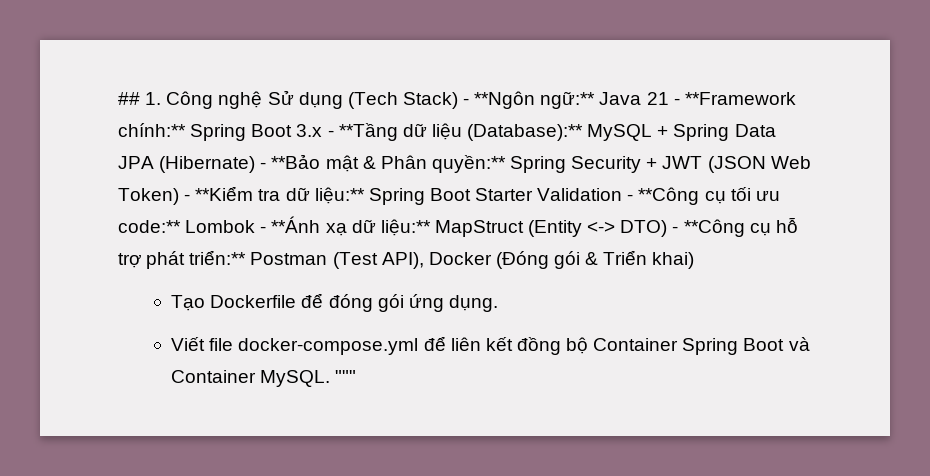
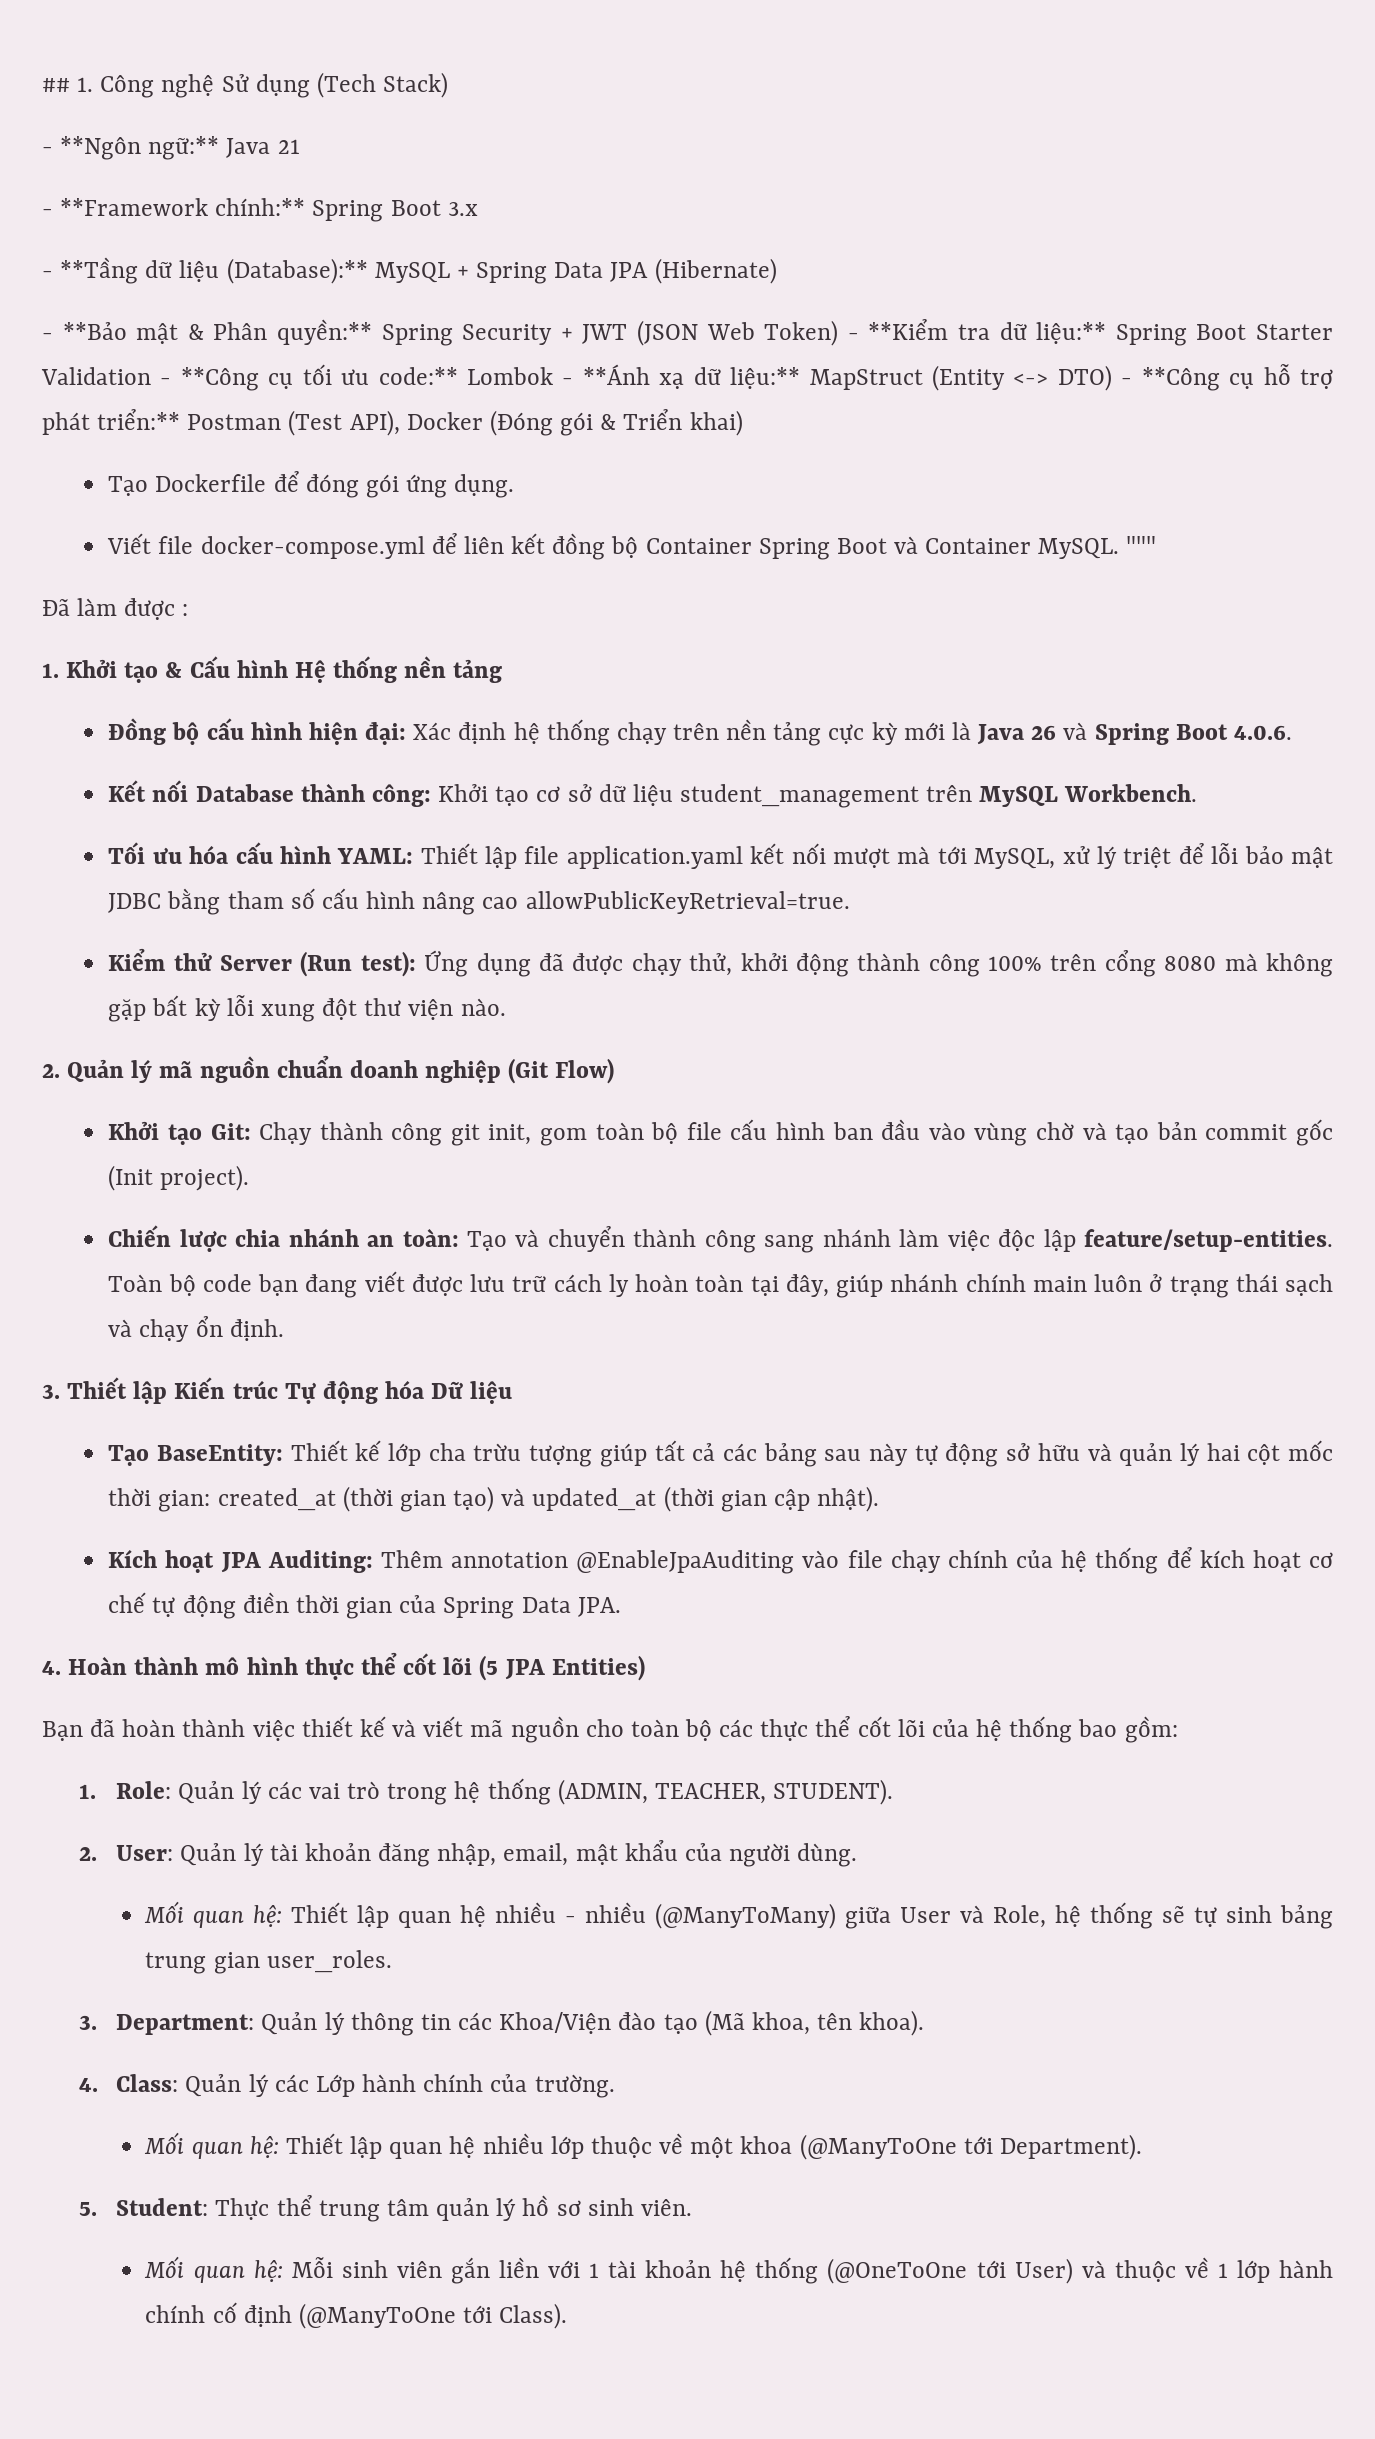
(458, 100) none -> (449, 85) //
(669, 98) none -> (300, 146) //
(323, 130) none -> (478, 209) //
(256, 164) none -> (777, 271) //
(357, 376) none -> [42,598,189,620] [42,656,503,683] [108,718,1292,746] [108,780,1198,808] [108,842,1334,869] [108,888,850,915] [108,948,1333,977] [108,995,506,1022] [42,1055,615,1084] [108,1119,1333,1146] [108,1165,250,1191] [108,1225,1334,1253] [108,1271,1333,1298] [108,1316,284,1342] [42,1377,513,1404] [108,1440,1333,1467] [108,1486,880,1512] [108,1547,1334,1574] [108,1592,621,1619] [42,1652,645,1681] [42,1716,1178,1743] [79,1778,894,1805] [79,1840,858,1867] [144,1901,1334,1929] [145,1950,392,1974] [79,2010,925,2036] [79,2074,615,2098] [144,2132,1142,2160] [79,2195,692,2222] [144,2256,1333,2284] [145,2302,568,2329] // Đã làm được : // 1. Khởi tạo & Cấu hình Hệ thống nền tảng // Đồng bộ cấu hình hiện đại: Xác định hệ thống chạy trên nền tảng cực kỳ mới là Java 26 và Spring Boot 4.0.6. // Kết nối Database thành công: Khởi tạo cơ sở dữ liệu student_management trên MySQL Workbench. // Tối ưu hóa cấu hình YAML: Thiết lập file application.yaml kết nối mượt mà tới MySQL, xử lý triệt để lỗi bảo mật JDBC bằng tham số cấu hình nâng cao allowPublicKeyRetrieval=true. // Kiểm thử Server (Run test): Ứng dụng đã được chạy thử, khởi động thành công 100% trên cổng 8080 mà không gặp bất kỳ lỗi xung đột thư viện nào. // 2. Quản lý mã nguồn chuẩn doanh nghiệp (Git Flow) // Khởi tạo Git: Chạy thành công git init, gom toàn bộ file cấu hình ban đầu vào vùng chờ và tạo bản commit gốc (Init project). // Chiến lược chia nhánh an toàn: Tạo và chuyển thành công sang nhánh làm việc độc lập feature/setup-entities. Toàn bộ code bạn đang viết được lưu trữ cách ly hoàn toàn tại đây, giúp nhánh chính main luôn ở trạng thái sạch và chạy ổn định. // 3. Thiết lập Kiến trúc Tự động hóa Dữ liệu // Tạo BaseEntity: Thiết kế lớp cha trừu tượng giúp tất cả các bảng sau này tự động sở hữu và quản lý hai cột mốc thời gian: created_at (thời gian tạo) và updated_at (thời gian cập nhật). // Kích hoạt JPA Auditing: Thêm annotation @EnableJpaAuditing vào file chạy chính của hệ thống để kích hoạt cơ chế tự động điền thời gian của Spring Data JPA. // 4. Hoàn thành mô hình thực thể cốt lõi (5 JPA Entities) // Bạn đã hoàn thành việc thiết kế và viết mã nguồn cho toàn bộ các thực thể cốt lõi của hệ thống bao gồm: // 1. Role: Quản lý các vai trò trong hệ thống (ADMIN, TEACHER, STUDENT). // 2. User: Quản lý tài khoản đăng nhập, email, mật khẩu của người dùng. // Mối quan hệ: Thiết lập quan hệ nhiều - nhiều (@ManyToMany) giữa User và Role, hệ thống sẽ tự sinh bảng trung gian user_roles. // 3. Department: Quản lý thông tin các Khoa/Viện đào tạo (Mã khoa, tên khoa). // 4. Class: Quản lý các Lớp hành chính của trường. // Mối quan hệ: Thiết lập quan hệ nhiều lớp thuộc về một khoa (@ManyToOne tới Department). // 5. Student: Thực thể trung tâm quản lý hồ sơ sinh viên. // Mối quan hệ: Mỗi sinh viên gắn liền với 1 tài khoản hệ thống (@OneToOne tới User) và thuộc về 1 lớp hành chính cố định (@ManyToOne tới Class).

